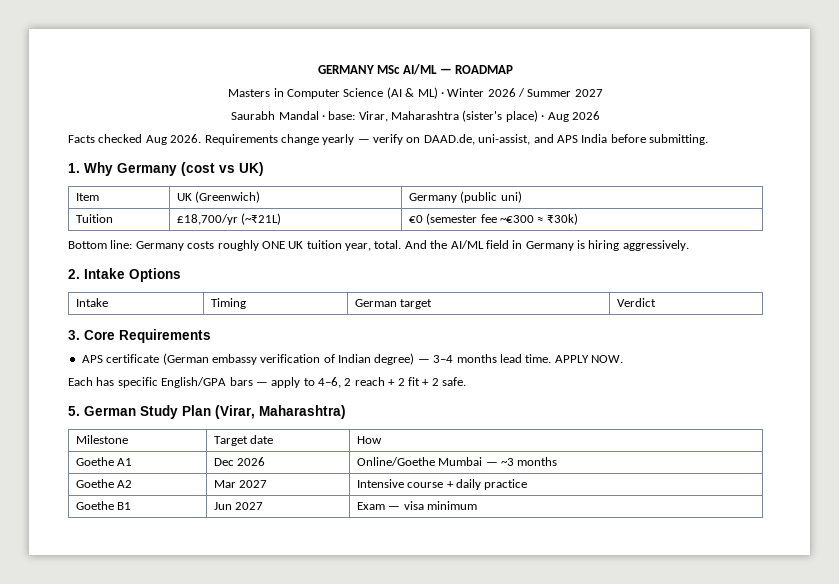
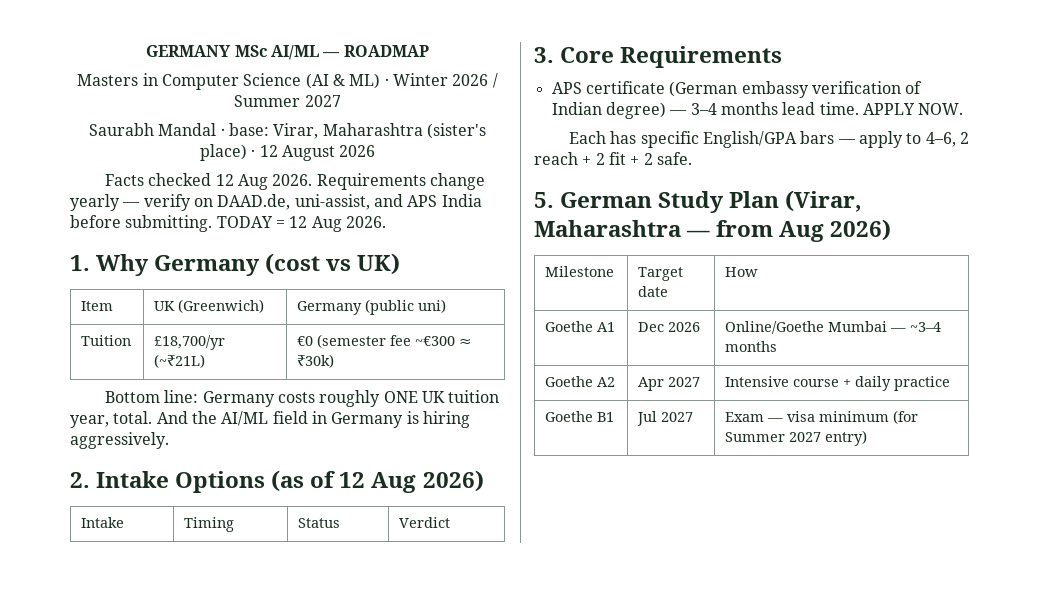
[547,112,569,122] Aug -> [259,145,335,161] 12 August
(143, 138) none -> [215,174,234,186] 12
(708, 139) none -> [216,216,386,232] TODAY = 12 Aug 2026.
(181, 275) none -> [271,470,484,493] (as of 12 Aug 2026)
[354,299,433,309] German target -> [298,518,341,528] Status
[259,405,346,419] Maharashtra) -> [534,219,892,242] Maharashtra — from Aug 2026)
[501,458,515,466] ~3 -> [910,322,942,332] ~3–4
[213,480,236,488] Mar -> [638,377,665,391] Apr
[213,502,232,510] Jun -> [637,411,658,426] Jul
(478, 505) none -> [893,410,919,424] [725,430,868,446] (for Summer 2027 entry)

